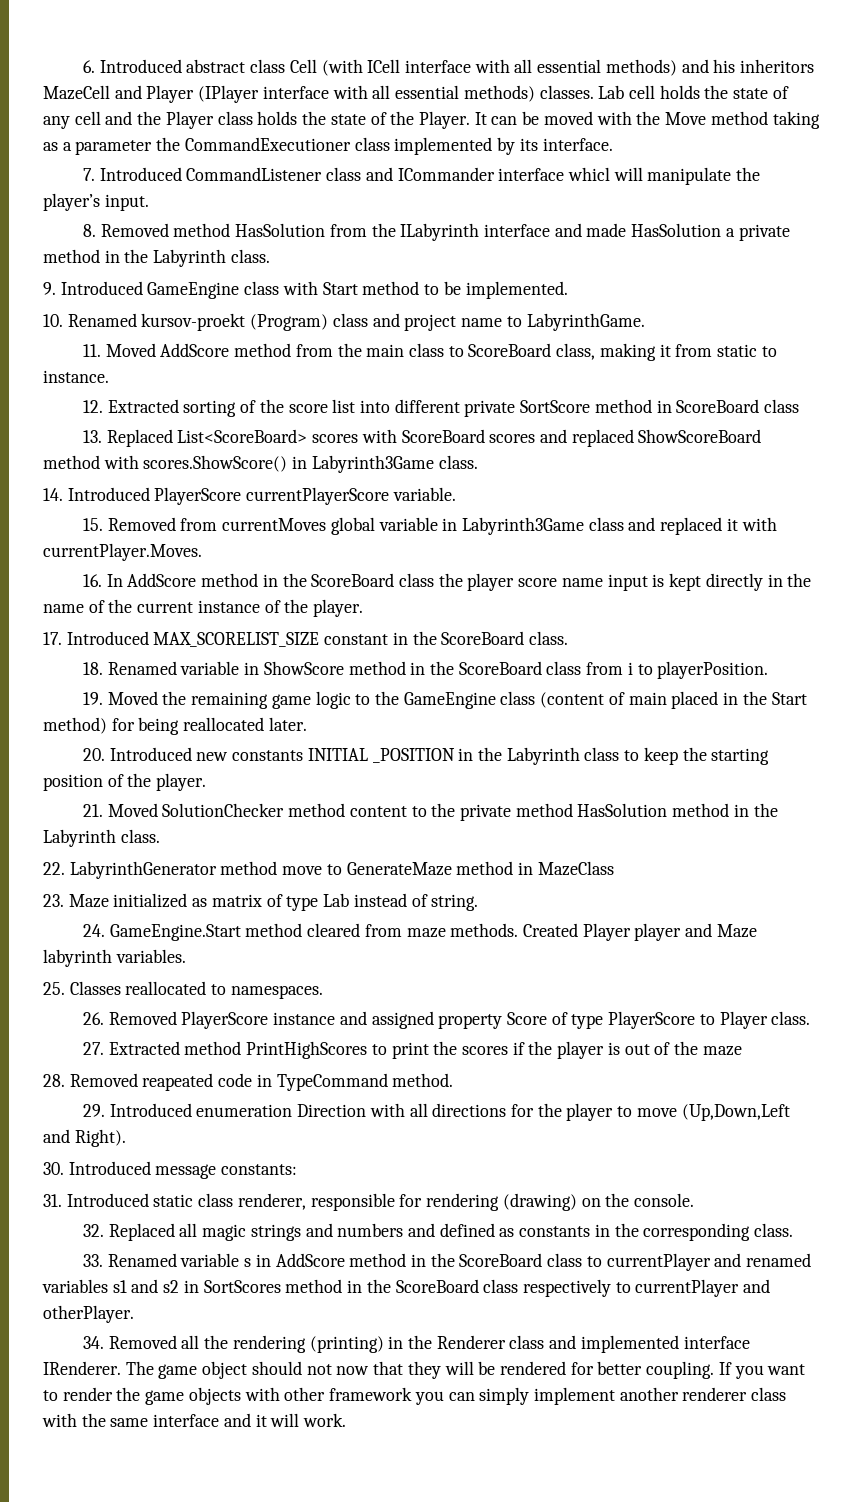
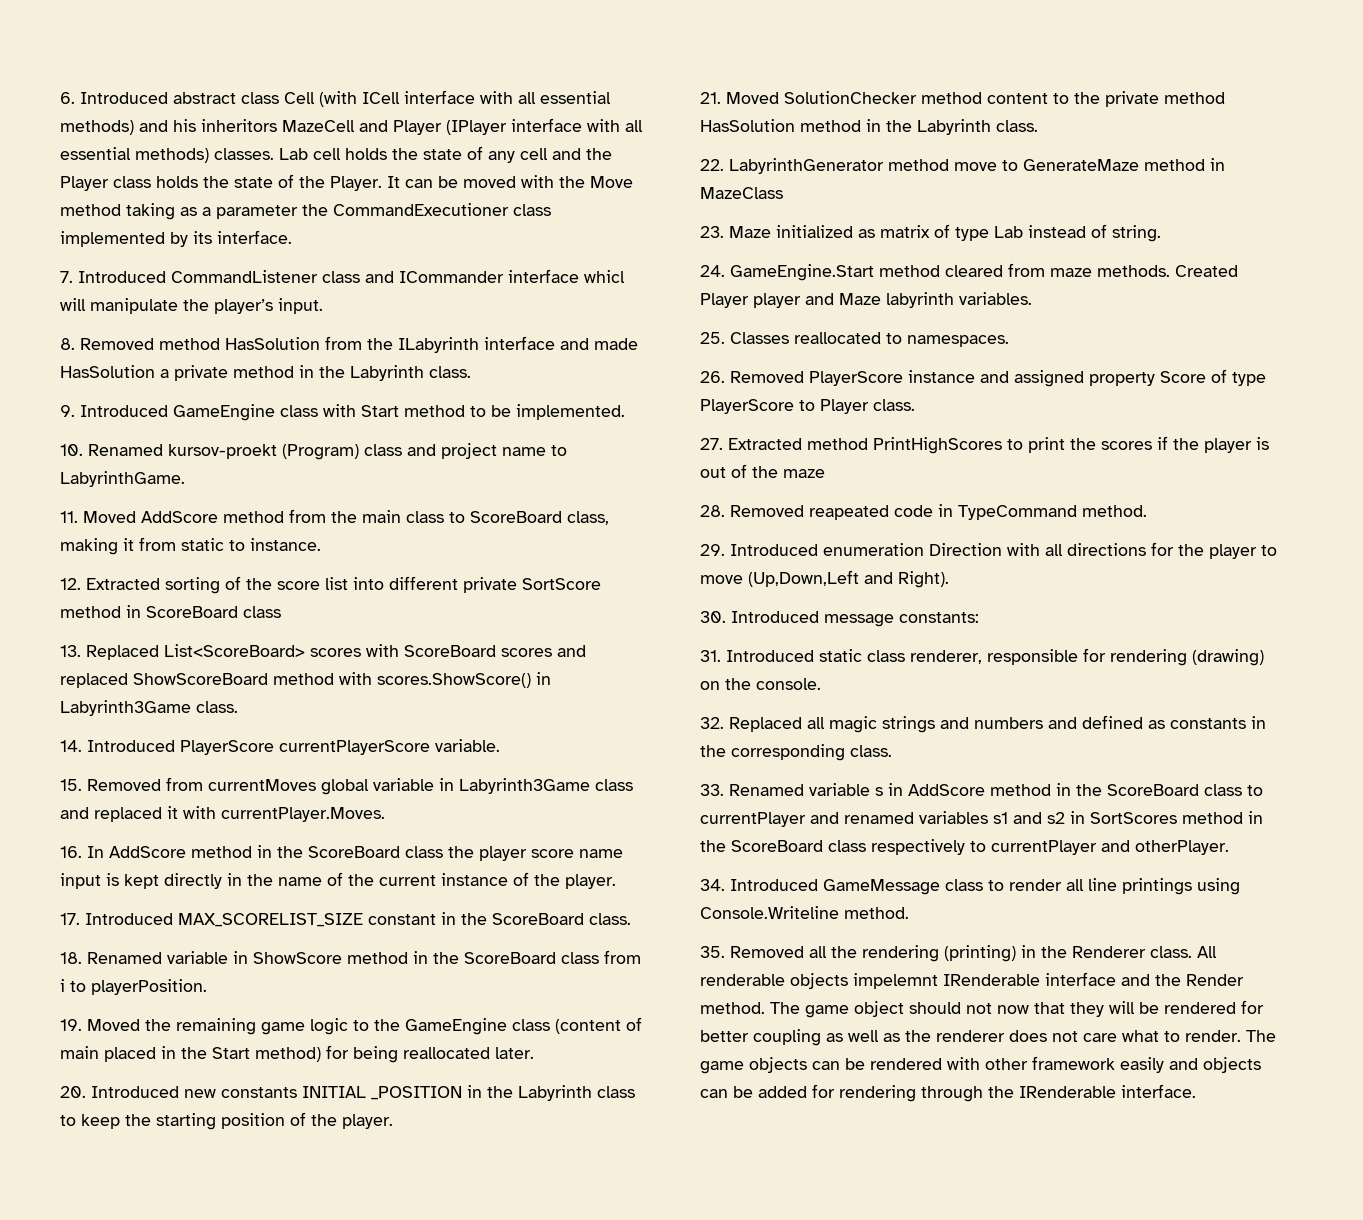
(104, 1342) none -> [730,878,1240,895] [700,906,909,919] [700,946,725,958] Introduced GameMessage class to render all line printings using Console.Writeline method. // 35.
[509,1335,750,1353] [43,1361,121,1375] class and implemented interface IRenderer. -> [1150,946,1217,958] [700,972,1244,989] [700,1002,765,1014] class. All renderable objects impelemnt IRenderable interface and the Render method.
[646,1361,806,1379] [43,1387,787,1405] [42,1413,347,1427] coupling. If you want to render the game objects with other framework you can simply implement another renderer class with the same interface and it will work. -> [753,1029,1276,1046] [700,1056,1261,1074] [700,1084,1196,1102] coupling as well as the renderer does not care what to render. The game objects can be rendered with other framework easily and objects can be added for rendering through the IRenderable interface.

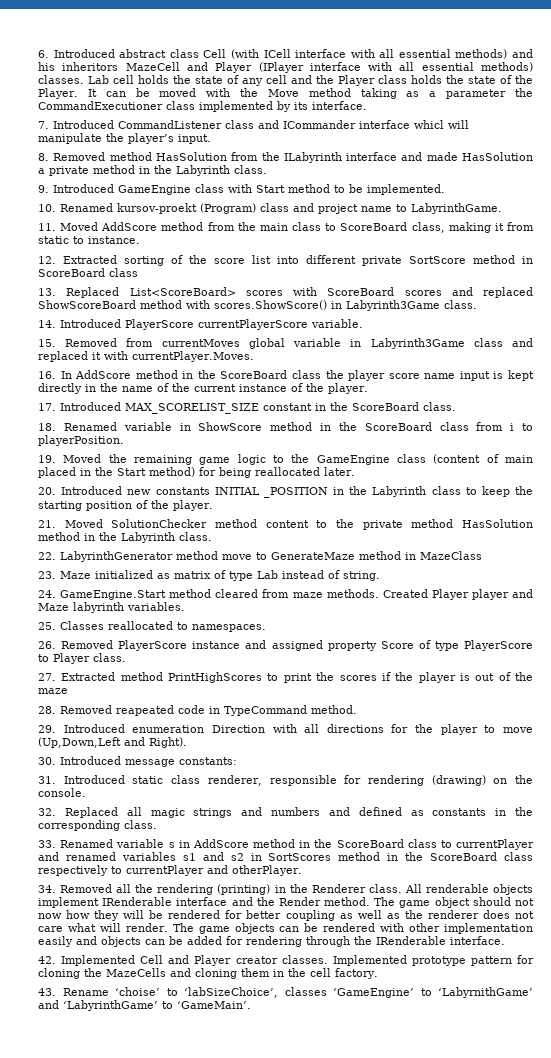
[730,878,1240,895] [700,906,909,919] [700,946,725,958] Introduced GameMessage class to render all line printings using Console.Writeline method. // 35. -> (56, 889) none
[853,973,938,989] impelemnt -> [38,897,99,908] implement
[1034,1002,1065,1014] that -> [66,910,91,919] how
[1164,1031,1180,1042] to -> [99,923,121,932] will
[1032,1056,1115,1070] framework -> [444,923,533,934] implementation
(1196, 1091) none -> [38,955,534,966] [38,968,378,979] [38,987,533,998] [38,1000,251,1011] // 42. Implemented Cell and Player creator classes. Implemented prototype pattern for cloning the MazeCells and cloning them in the cell factory. // 43. Rename ‘choise’ to ‘labSizeChoice’, classes ‘GameEngine’ to ‘LabyrnithGame’ and ‘LabyrinthGame’ to ‘GameMain’.

